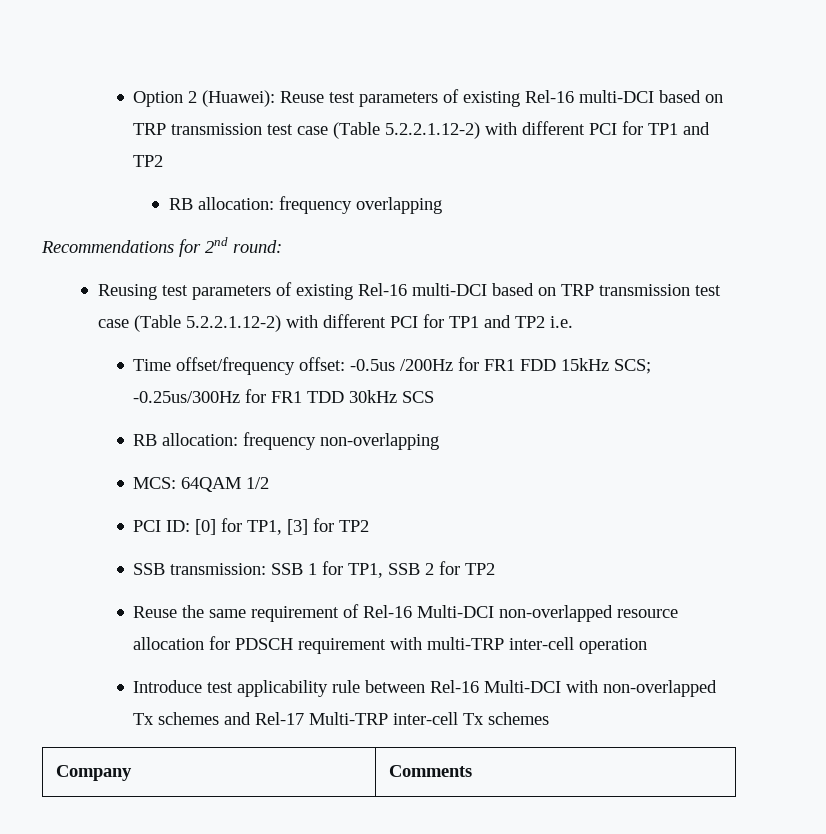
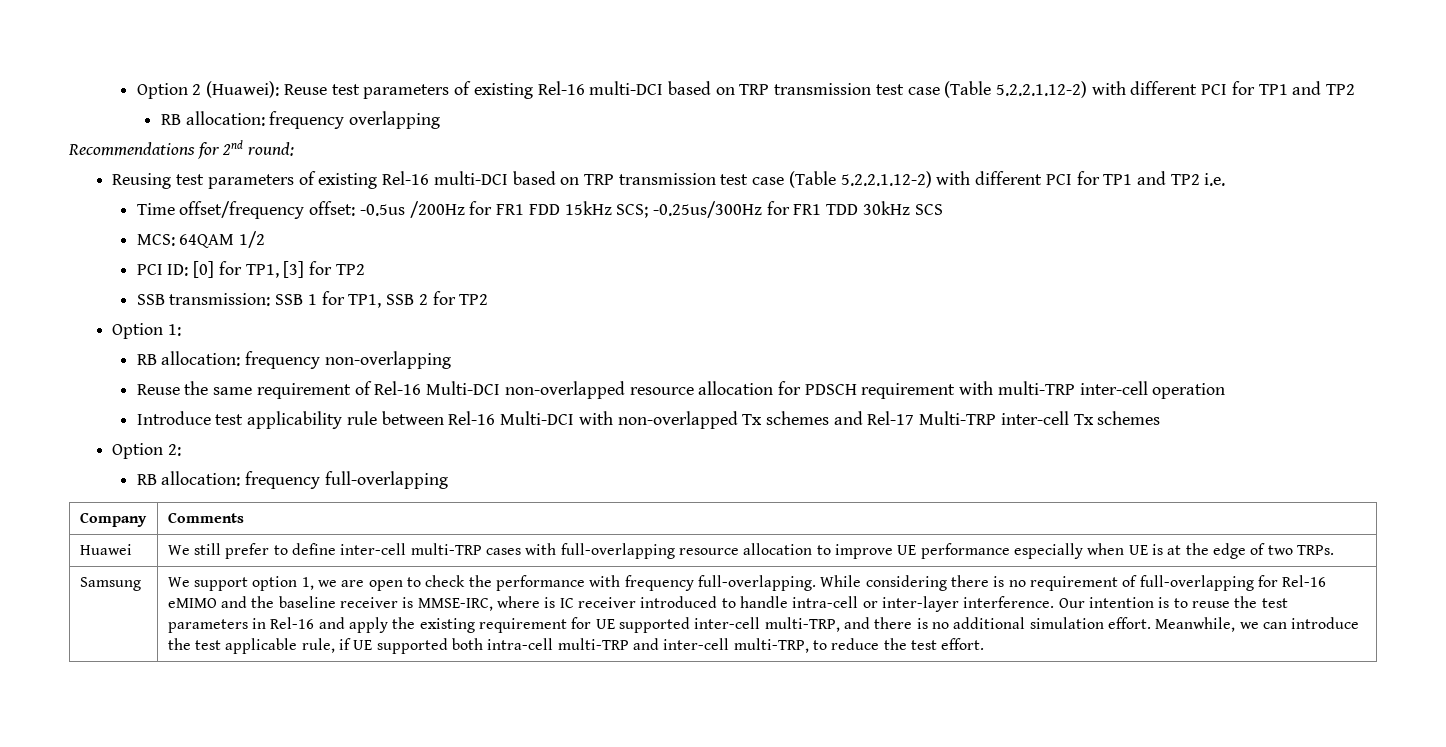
[133,432,440,450] // RB allocation: frequency non-overlapping -> (943, 209) none
(496, 569) none -> [112,323,182,339] [136,351,451,369] // Option 1: // RB allocation: frequency non-overlapping
[55,765,132,781] [388,765,472,777] // Company | Comments -> [112,443,182,459] [136,471,448,489] [79,512,147,527] [167,512,244,523] [79,544,132,555] [167,543,1334,559] [79,577,141,591] [167,575,1327,591] [167,596,1288,612] [167,617,1360,633] [167,638,985,654] // Option 2: // RB allocation: frequency full-overlapping // Company | Comments // Huawei | We still prefer to define inter-cell multi-TRP cases with full-overlapping resource allocation to improve UE performance especially when UE is at the edge of two TRPs. // Samsung | We support option 1, we are open to check the performance with frequency full-overlapping. While considering there is no requirement of full-overlapping for Rel-16 eMIMO and the baseline receiver is MMSE-IRC, where is IC receiver introduced to handle intra-cell or inter-layer interference. Our intention is to reuse the test parameters in Rel-16 and apply the existing requirement for UE supported inter-cell multi-TRP, and there is no additional simulation effort. Meanwhile, we can introduce the test applicable rule, if UE supported both intra-cell multi-TRP and inter-cell multi-TRP, to reduce the test effort.

